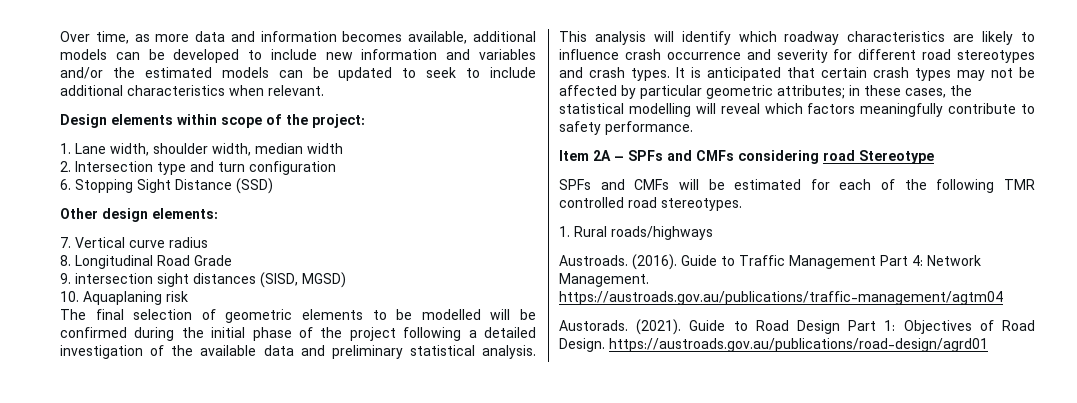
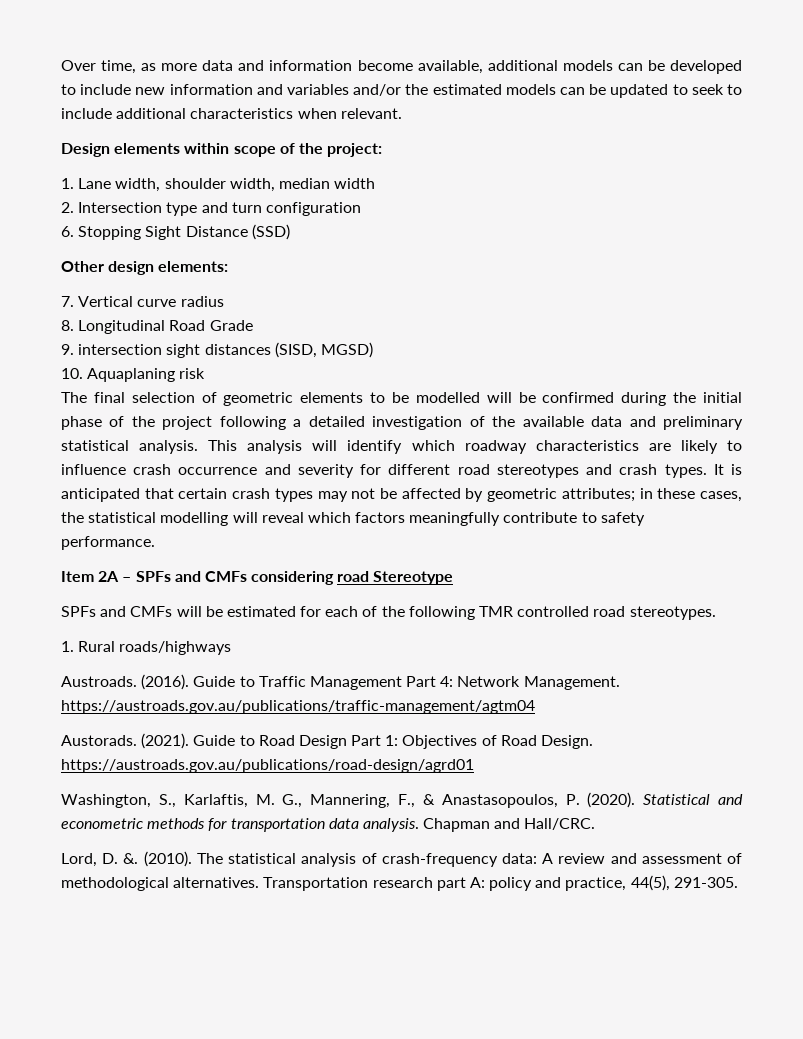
[342,31,403,42] becomes -> [357,60,413,71] become
[640,85,702,99] particular -> (484, 495) none
(988, 345) none -> [61,792,744,808] [61,818,596,832] [61,851,742,867] [61,875,738,891] // Washington, S., Karlaftis, M. G., Mannering, F., & Anastasopoulos, P. (2020). Statistical and econometric methods for transportation data analysis. Chapman and Hall/CRC. // Lord, D. &. (2010). The statistical analysis of crash-frequency data: A review and assessment of methodological alternatives. Transportation research part A: policy and practice, 44(5), 291-305.

